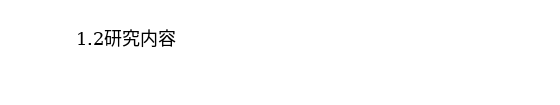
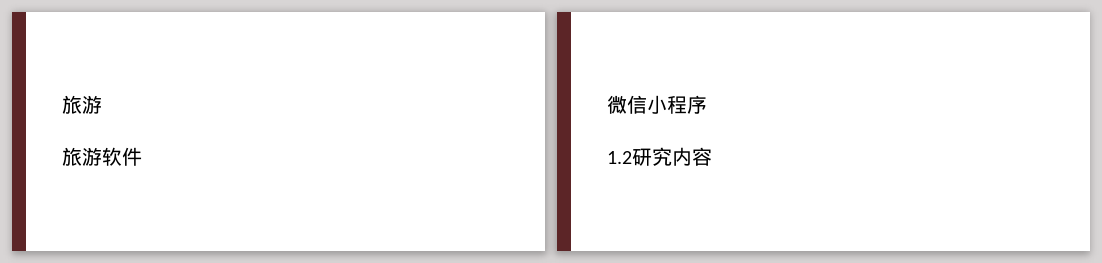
(76, 38) none -> [62,95,102,114] [62,147,142,166] [607,95,707,114] 旅游 // 旅游软件 // 微信小程序 //

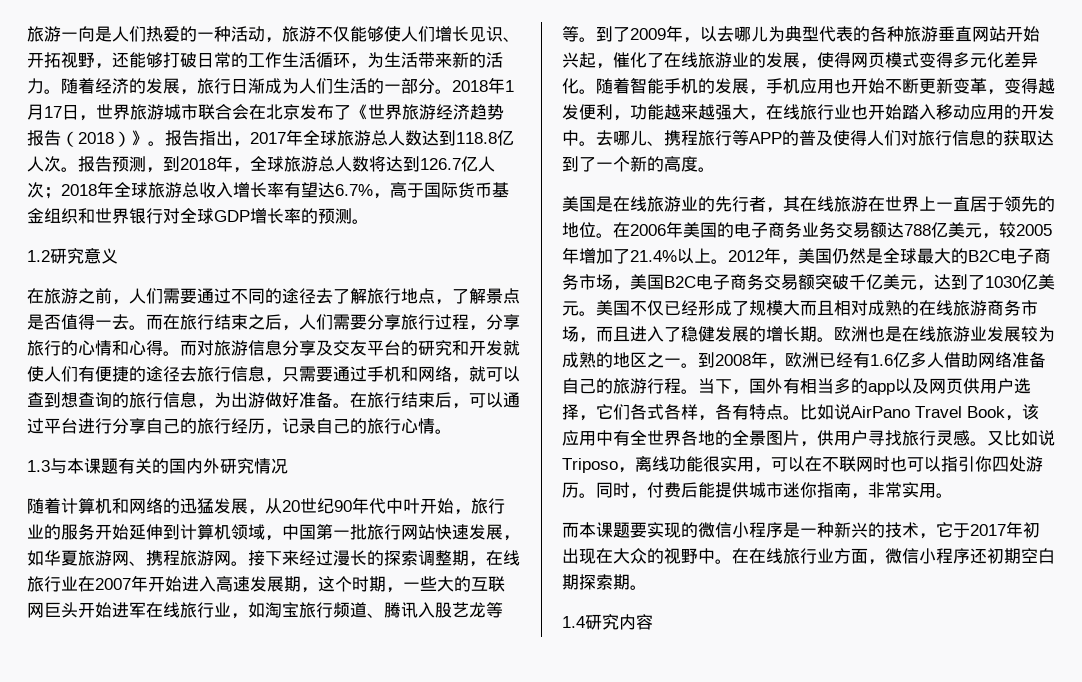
[62,95,102,114] [62,147,142,166] [607,95,707,114] [607,151,632,164] 旅游 // 旅游软件 // 微信小程序 // 1.2 -> [27,26,520,43] [27,52,503,69] [27,77,514,95] [27,104,504,121] [27,129,514,147] [27,155,495,173] [27,181,509,199] [27,208,369,224] [27,248,118,264] [27,288,520,305] [27,314,520,331] [27,340,520,356] [27,366,520,383] [27,392,520,409] [27,418,452,435] [27,458,288,474] [27,497,505,515] [27,524,520,541] [27,550,520,567] [27,575,505,593] [27,602,503,619] [562,25,1040,43] [562,52,1038,69] [562,77,1055,95] [562,104,1055,121] [562,130,1054,146] [562,156,715,172] [562,196,1055,213] [562,221,1052,239] [562,247,1051,265] [562,274,1055,291] [562,300,1038,316] [562,326,1055,343] [562,351,1046,369] [562,378,1031,395] [562,404,1039,421] [562,430,1055,447] [562,456,1043,473] [562,482,953,499] [562,521,1040,539] [562,548,1055,565] [562,574,647,590] [562,616,585,628] 旅游一向是人们热爱的一种活动，旅游不仅能够使人们增长见识、开拓视野，还能够打破日常的工作生活循环，为生活带来新的活力。随着经济的发展，旅行日渐成为人们生活的一部分。2018年1月17日，世界旅游城市联合会在北京发布了《世界旅游经济趋势报告（2018）》。报告指出，2017年全球旅游总人数达到118.8亿人次。报告预测，到2018年，全球旅游总人数将达到126.7亿人次；2018年全球旅游总收入增长率有望达6.7%，高于国际货币基金组织和世界银行对全球GDP增长率的预测。 // 1.2研究意义 // 在旅游之前，人们需要通过不同的途径去了解旅行地点，了解景点是否值得一去。而在旅行结束之后，人们需要分享旅行过程，分享旅行的心情和心得。而对旅游信息分享及交友平台的研究和开发就使人们有便捷的途径去旅行信息，只需要通过手机和网络，就可以查到想查询的旅行信息，为出游做好准备。在旅行结束后，可以通过平台进行分享自己的旅行经历，记录自己的旅行心情。 // 1.3与本课题有关的国内外研究情况 // 随着计算机和网络的迅猛发展，从20世纪90年代中叶开始，旅行业的服务开始延伸到计算机领域，中国第一批旅行网站快速发展，如华夏旅游网、携程旅游网。接下来经过漫长的探索调整期，在线旅行业在2007年开始进入高速发展期，这个时期，一些大的互联网巨头开始进军在线旅行业，如淘宝旅行频道、腾讯入股艺龙等等。到了2009年，以去哪儿为典型代表的各种旅游垂直网站开始兴起，催化了在线旅游业的发展，使得网页模式变得多元化差异化。随着智能手机的发展，手机应用也开始不断更新变革，变得越发便利，功能越来越强大，在线旅行业也开始踏入移动应用的开发中。去哪儿、携程旅行等APP的普及使得人们对旅行信息的获取达到了一个新的高度。 // 美国是在线旅游业的先行者，其在线旅游在世界上一直居于领先的地位。在2006年美国的电子商务业务交易额达788亿美元，较2005年增加了21.4%以上。2012年，美国仍然是全球最大的B2C电子商务市场，美国B2C电子商务交易额突破千亿美元，达到了1030亿美元。美国不仅已经形成了规模大而且相对成熟的在线旅游商务市场，而且进入了稳健发展的增长期。欧洲也是在线旅游业发展较为成熟的地区之一。到2008年，欧洲已经有1.6亿多人借助网络准备自己的旅游行程。当下，国外有相当多的app以及网页供用户选择，它们各式各样，各有特点。比如说AirPano Travel Book，该应用中有全世界各地的全景图片，供用户寻找旅行灵感。又比如说Triposo，离线功能很实用，可以在不联网时也可以指引你四处游历。同时，付费后能提供城市迷你指南，非常实用。 // 而本课题要实现的微信小程序是一种新兴的技术，它于2017年初出现在大众的视野中。在在线旅行业方面，微信小程序还初期空白期探索期。 // 1.4

